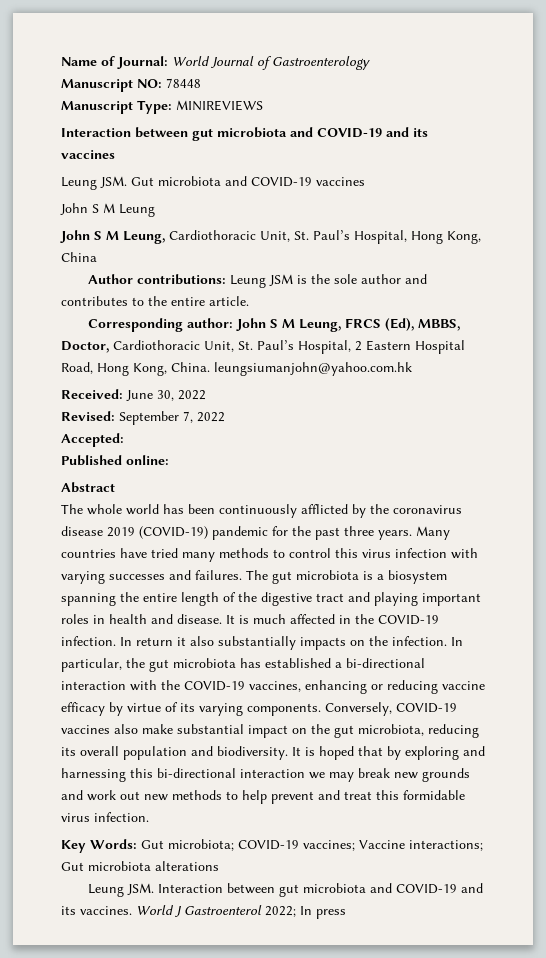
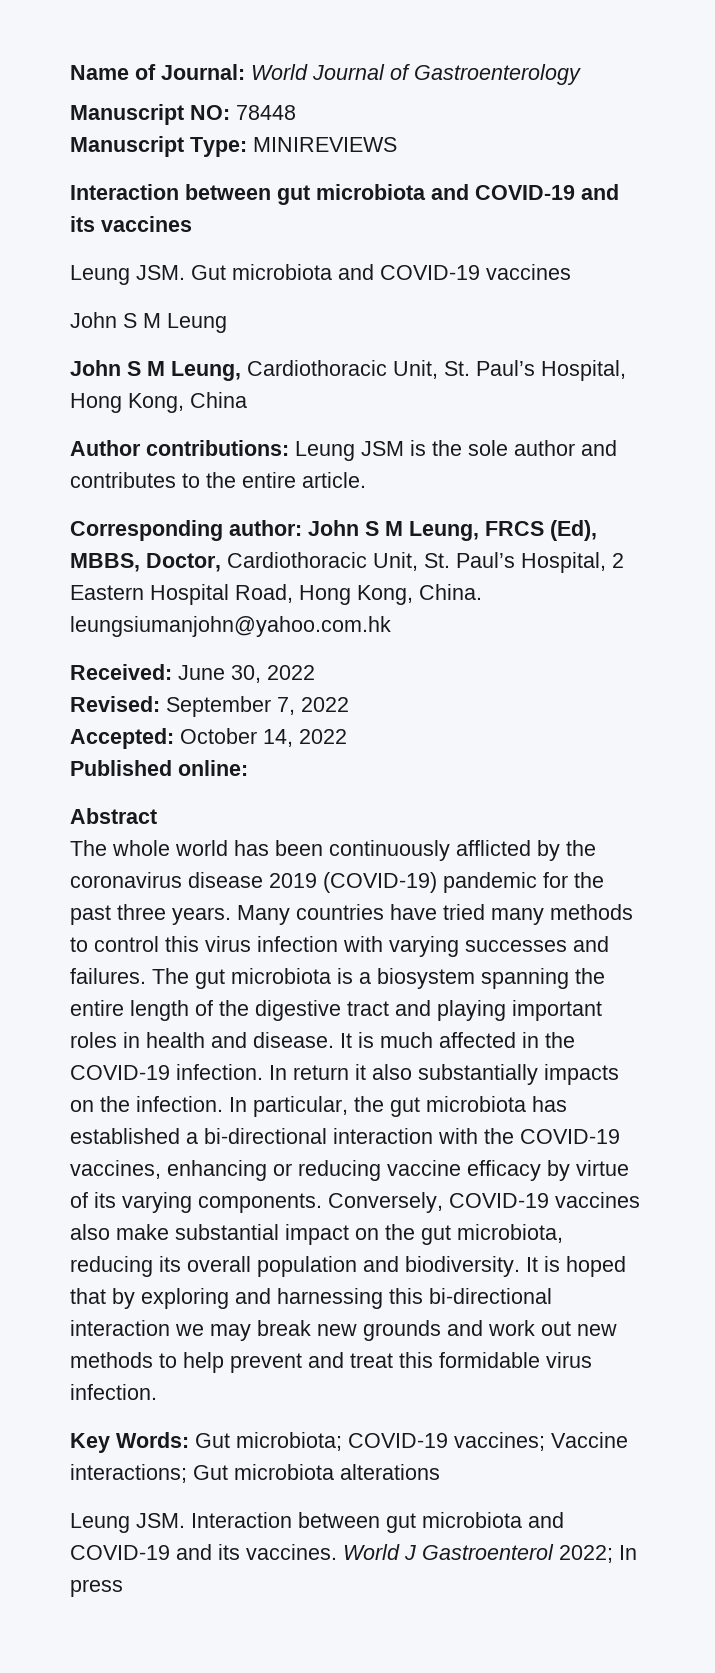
(124, 440) none -> [180,728,347,747] October 14, 2022

